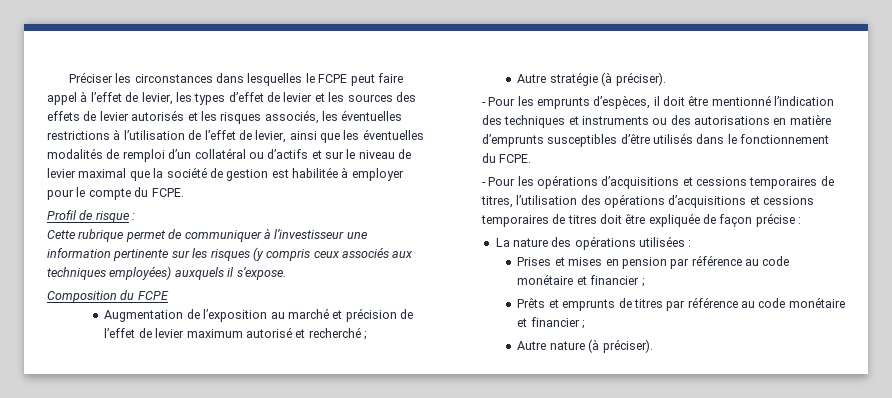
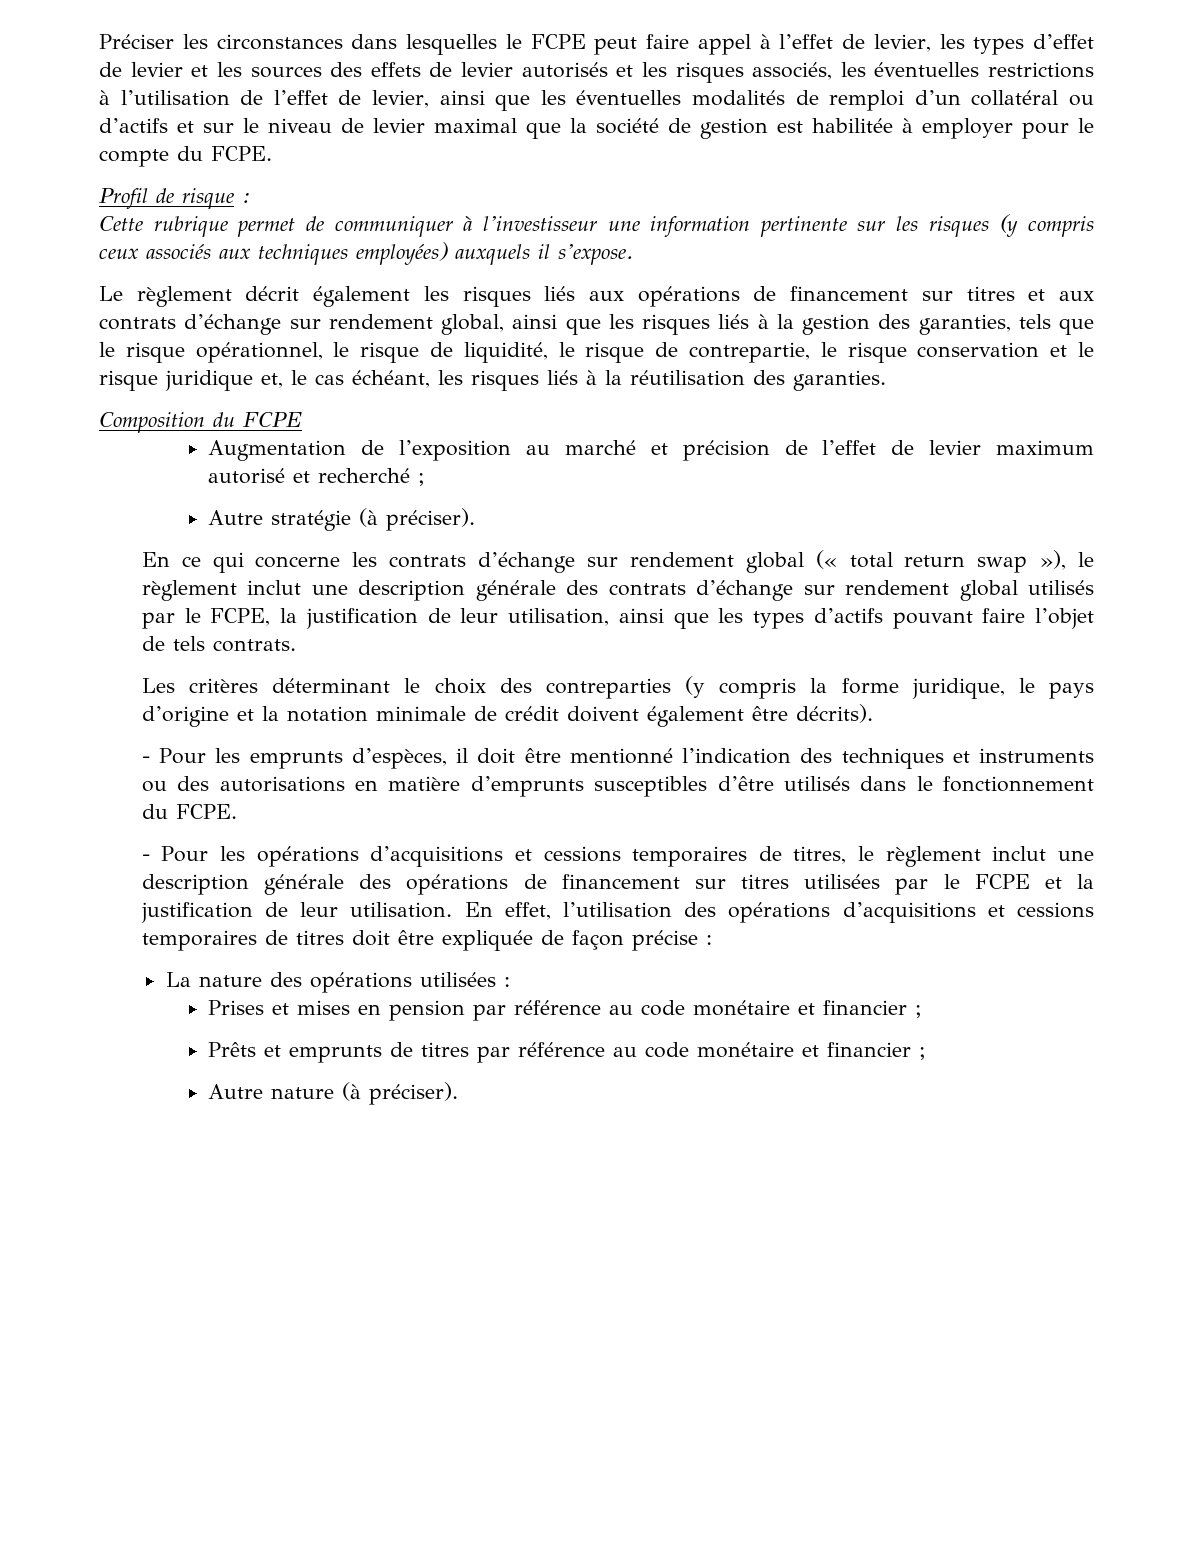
(286, 273) none -> [99,286,1094,307] [99,314,1094,335] [99,342,1094,363] [99,370,886,391] // Le règlement décrit également les risques liés aux opérations de financement sur titres et aux contrats d’échange sur rendement global, ainsi que les risques liés à la gestion des garanties, tels que le risque opérationnel, le risque de liquidité, le risque de contrepartie, le risque conservation et le risque juridique et, le cas échéant, les risques liés à la réutilisation des garanties.
(666, 79) none -> [141,550,1094,573] [141,580,1094,601] [141,608,1094,629] [141,636,296,652] [141,676,1095,699] [141,704,873,727] // En ce qui concerne les contrats d’échange sur rendement global (« total return swap »), le règlement inclut une description générale des contrats d’échange sur rendement global utilisés par le FCPE, la justification de leur utilisation, ainsi que les types d’actifs pouvant faire l’objet de tels contrats. // Les critères déterminant le choix des contreparties (y compris la forme juridique, le pays d’origine et la notation minimale de crédit doivent également être décrits).
(513, 202) none -> [858,846,1095,867] [141,874,1095,895] [140,902,551,923] le règlement inclut une description générale des opérations de financement sur titres utilisées par le FCPE et la justification de leur utilisation. En effet,

